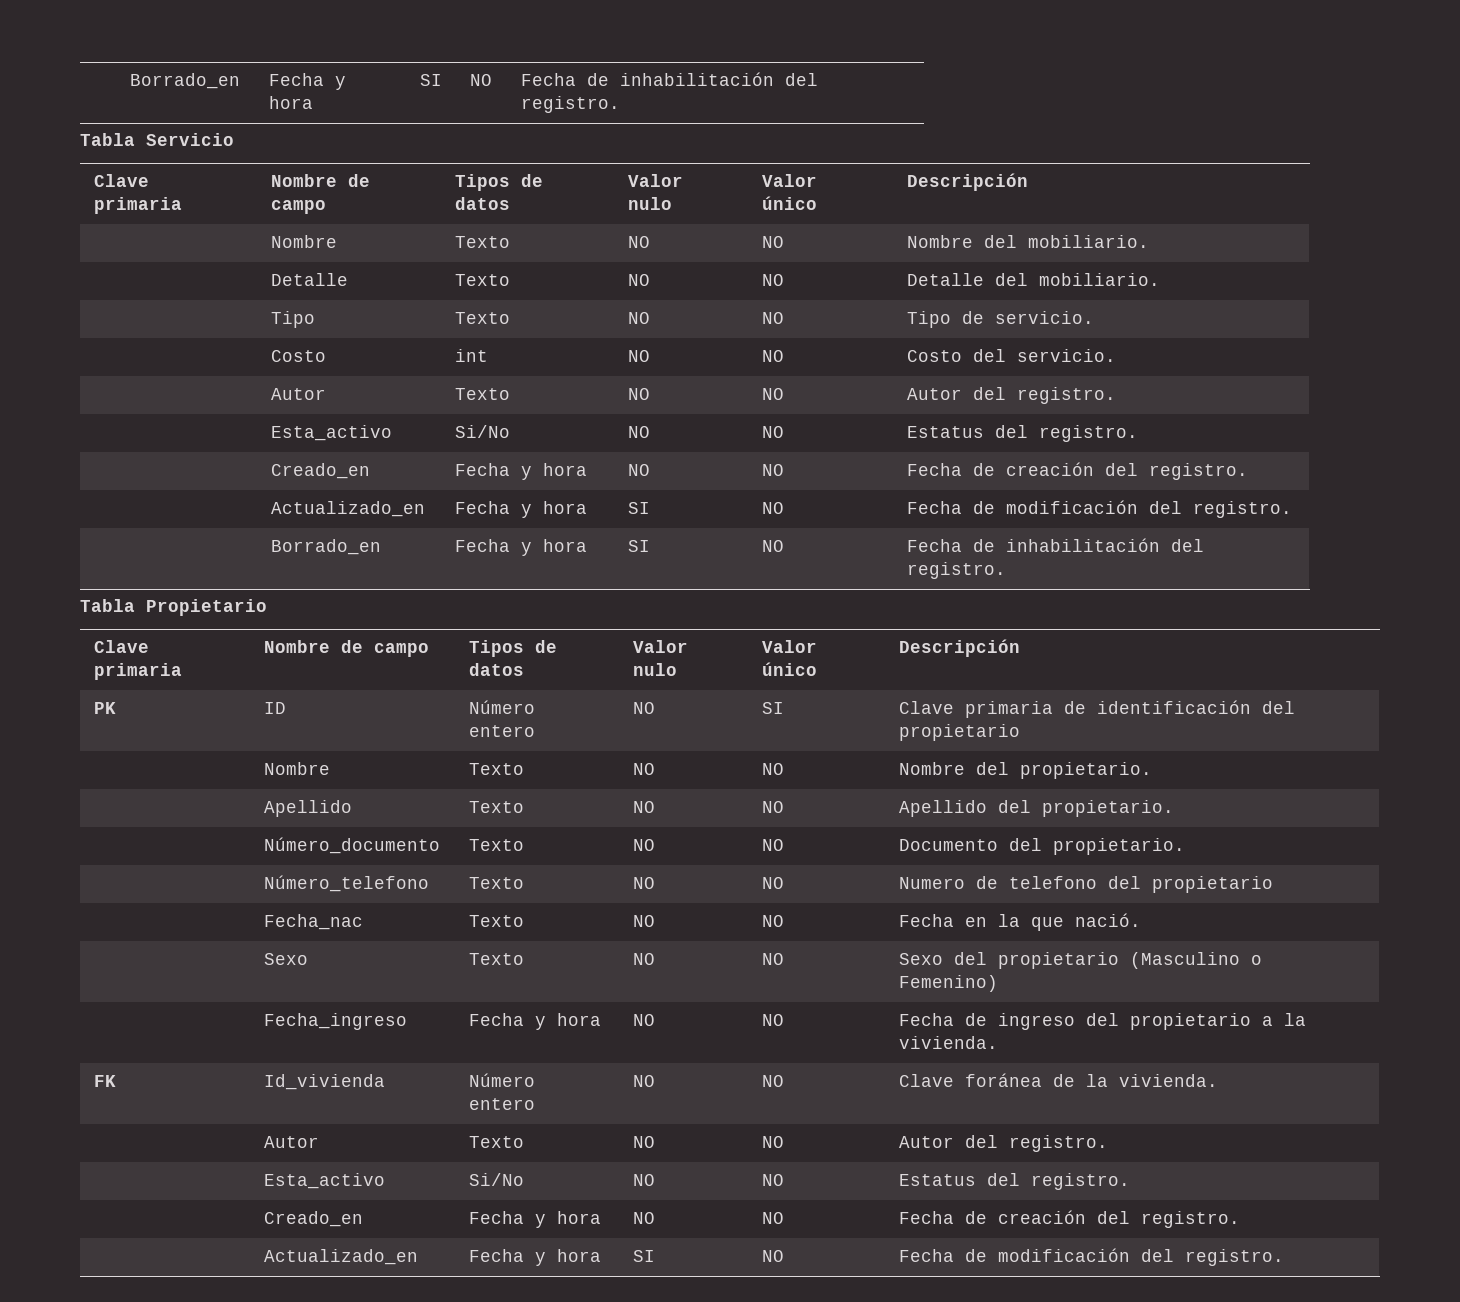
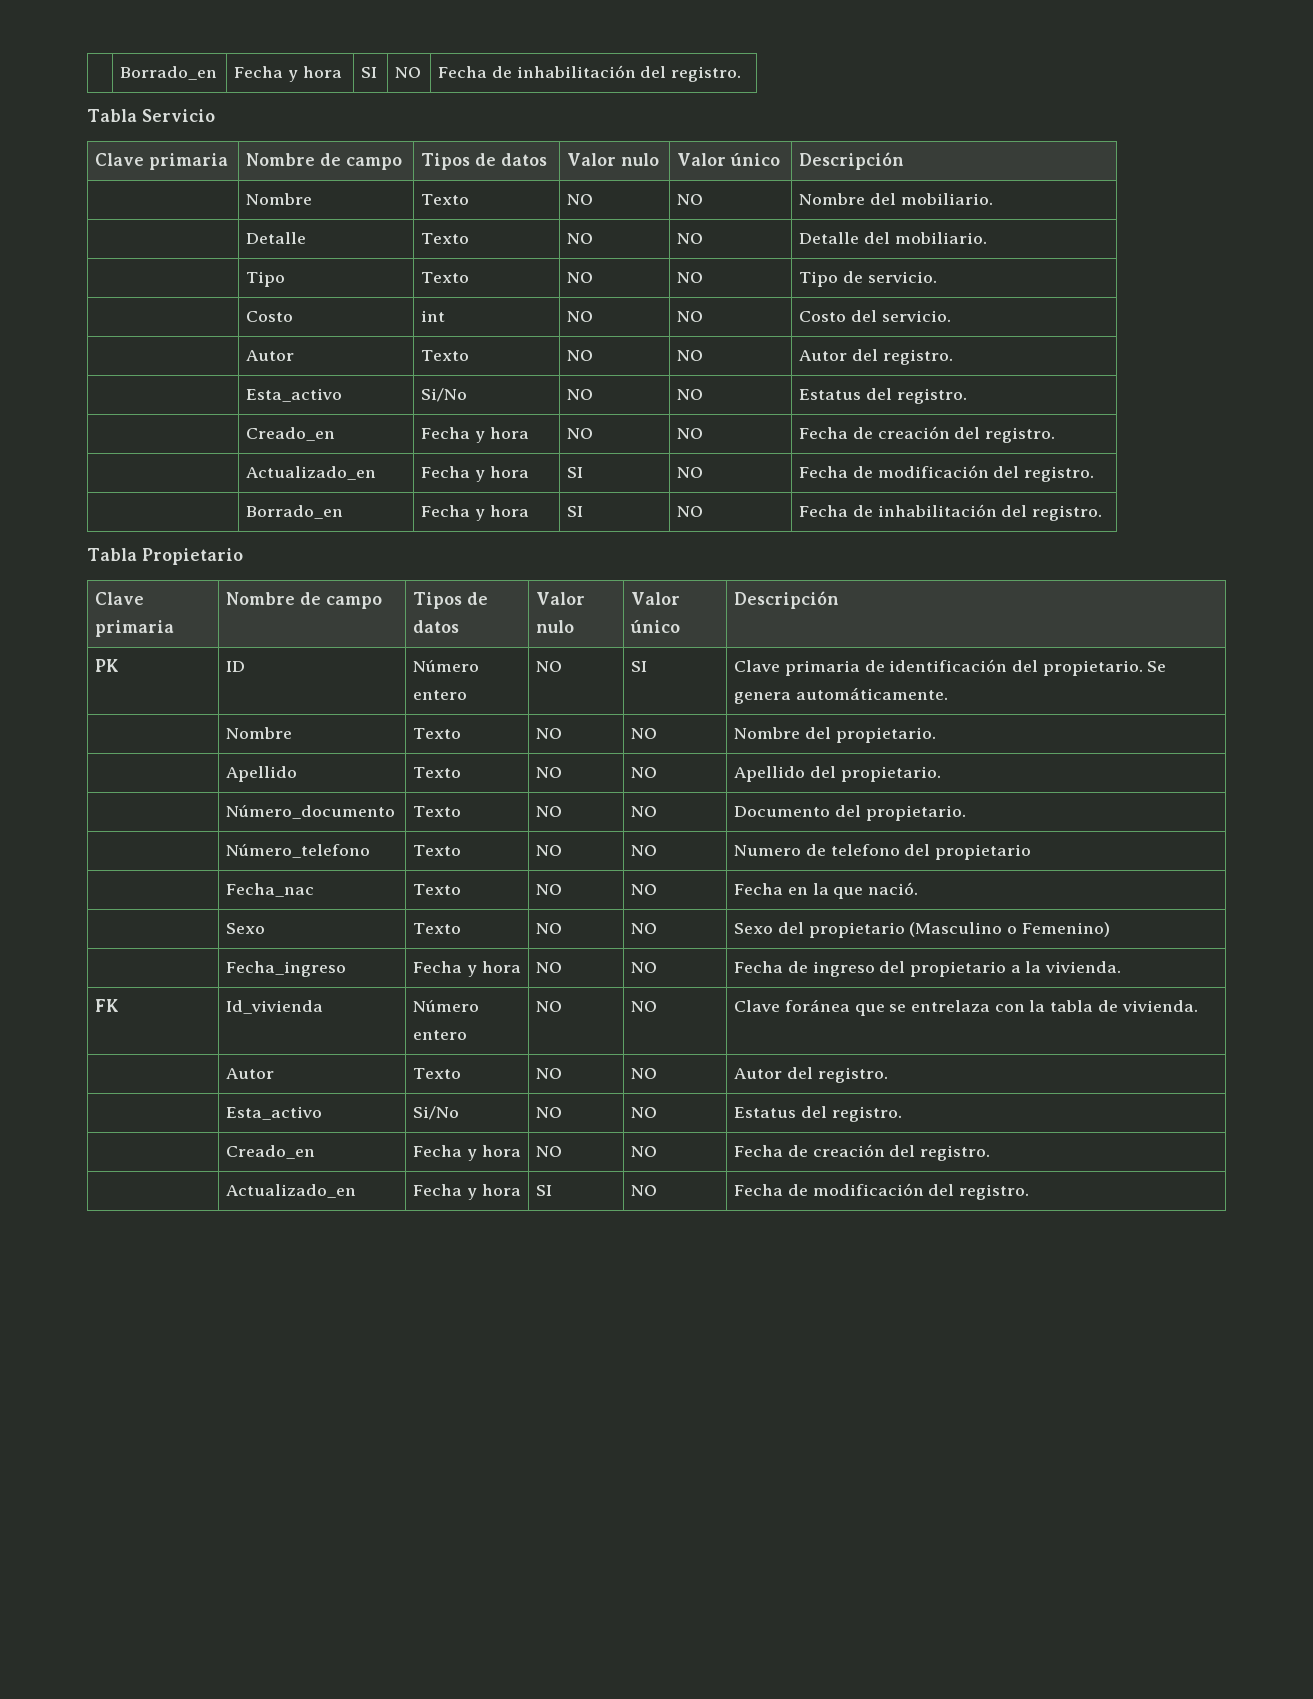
[898,724,1020,741] propietario -> [1042,660,1167,676] [734,687,948,704] propietario. Se genera automáticamente.
[1052,1074,1108,1087] de la -> [854,1000,1118,1016] que se entrelaza con la tabla de

